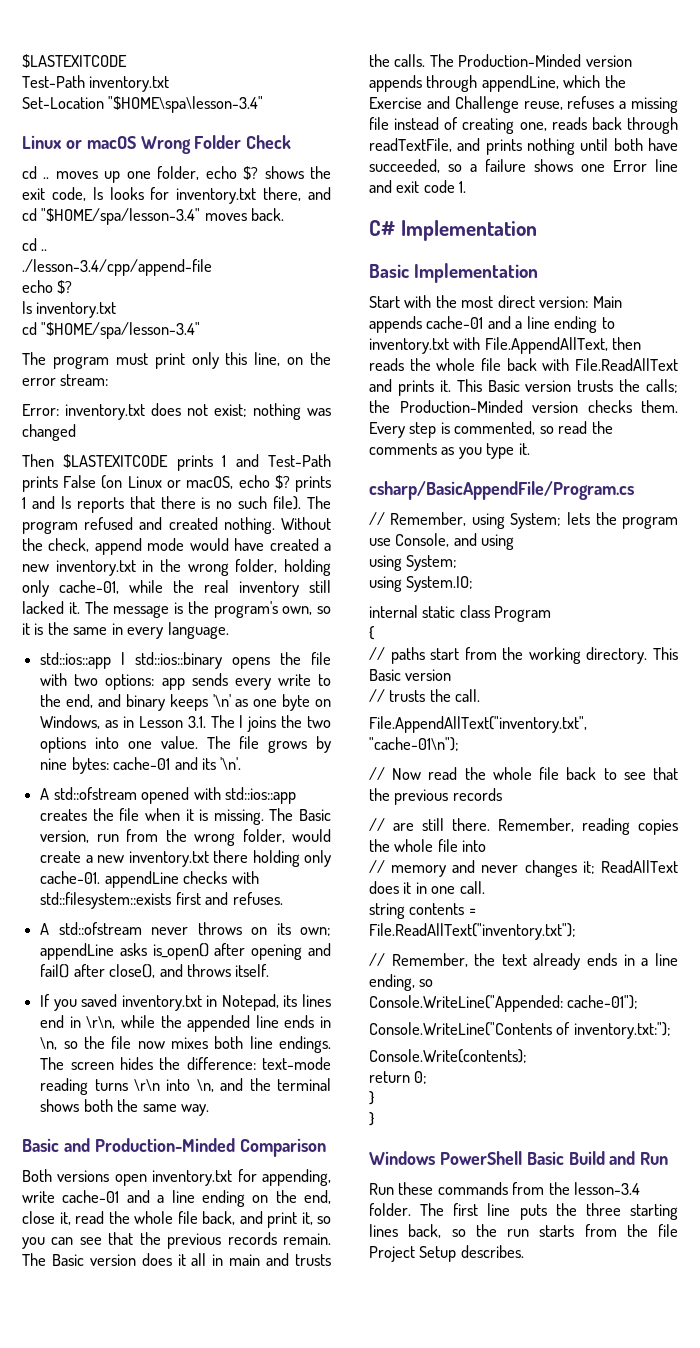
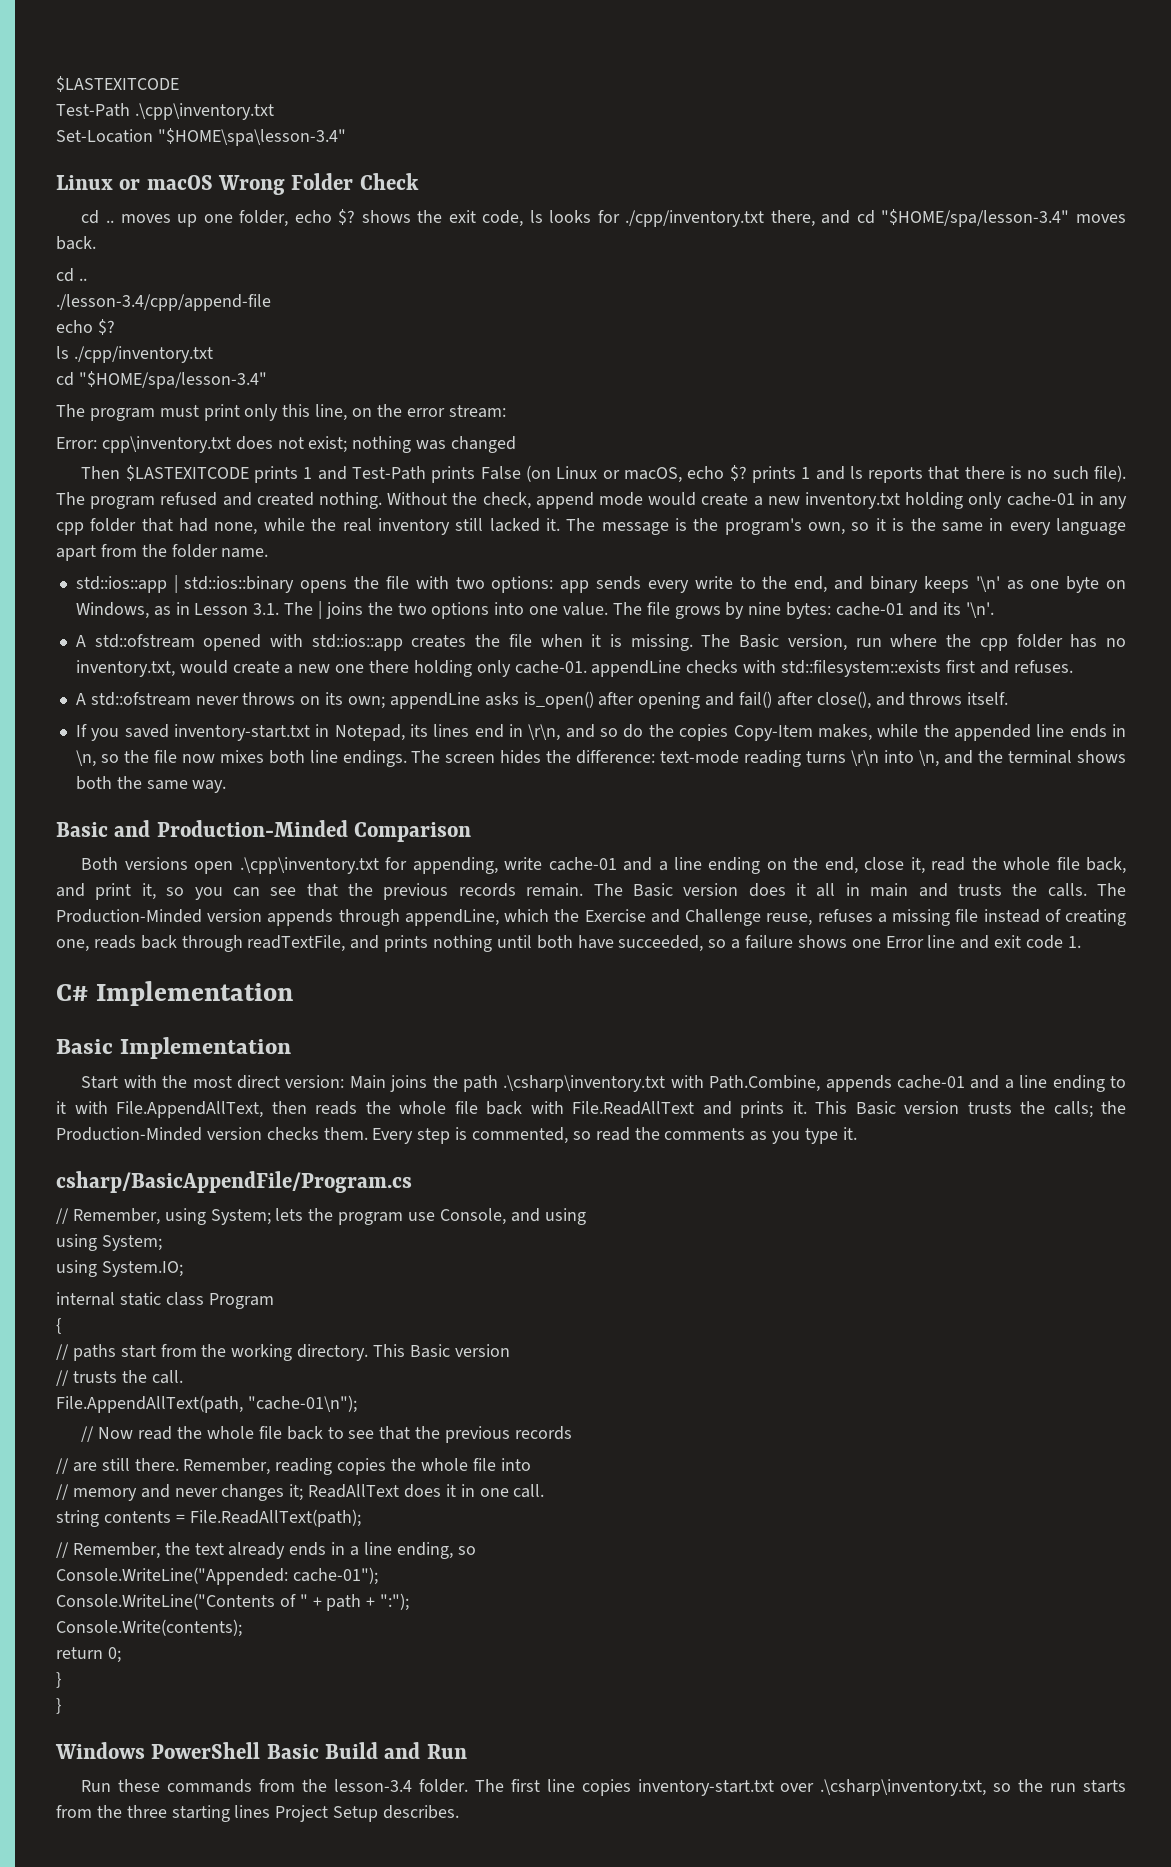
[89,76,170,92] inventory.txt -> [134,103,274,120] .\cpp\inventory.txt
[176,188,257,204] inventory.txt -> [625,210,765,227] ./cpp/inventory.txt
[36,302,117,318] inventory.txt -> [73,346,213,363] ./cpp/inventory.txt
[65,404,145,420] inventory.txt -> [101,436,231,453] cpp\inventory.txt
[234,538,331,551] [22,559,331,576] [22,580,119,597] have created a new inventory.txt in the wrong folder, holding only cache-01, -> [701,492,1128,509] [56,518,258,535] create a new inventory.txt holding only cache-01 in any cpp folder that had none,
[167,622,229,639] language. -> [1056,518,1127,535] [56,544,269,561] language apart from the folder name.
[126,829,331,846] [40,851,209,867] from the wrong folder, would create a new inventory.txt -> [890,634,1127,651] [75,660,365,677] where the cpp folder has no inventory.txt, would create a new one
[121,995,202,1011] inventory.txt -> [173,724,310,741] inventory-start.txt
(116, 1022) none -> [565,724,872,741] and so do the copies Copy-Item makes,
[152,1170,233,1186] inventory.txt -> [239,857,379,874] .\cpp\inventory.txt
(622, 302) none -> [390,1075,821,1092] joins the path .\csharp\inventory.txt with Path.Combine,
[369,338,449,354] inventory.txt -> [56,1101,66,1114] it
[369,716,587,733] File.AppendAllText("inventory.txt", -> [56,1395,243,1413] File.AppendAllText(path,
[369,923,576,940] File.ReadAllText("inventory.txt"); -> [189,1509,361,1527] File.ReadAllText(path);
[573,1022,671,1039] inventory.txt:"); -> [299,1593,410,1611] " + path + ":");
[519,1203,678,1220] [369,1224,442,1238] puts the three starting lines back, -> [581,1779,987,1796] copies inventory-start.txt over .\csharp\inventory.txt,
[658,1224,678,1237] file -> [126,1805,271,1822] three starting lines

